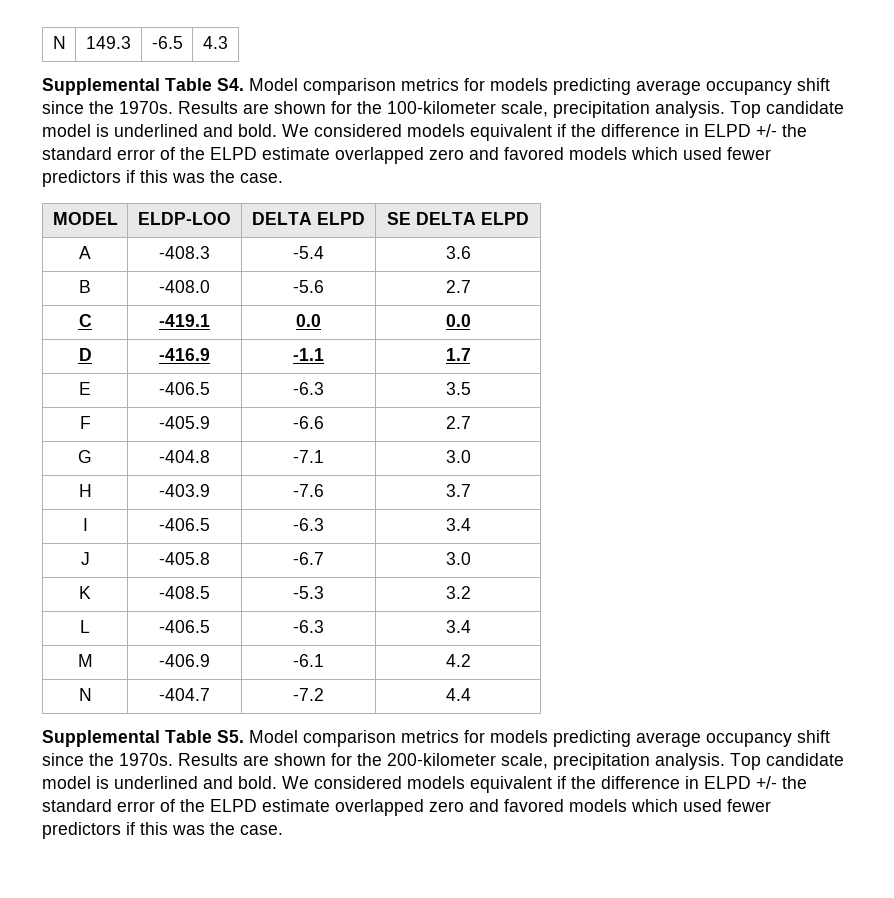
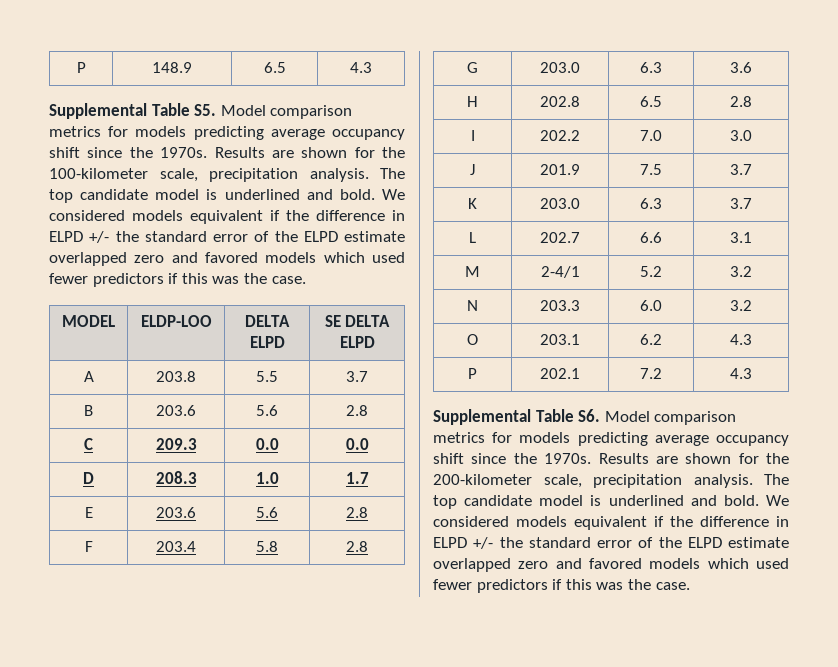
[52,36,66,49] [86,36,131,49] [151,36,183,49] [203,36,228,49] [42,78,244,95] N | 149.3 | -6.5 | 4.3 // Supplemental Table S4. -> [76,62,86,73] [152,62,192,73] [263,62,286,73] [350,62,372,73] [49,103,217,119] P | 148.9 | 6.5 | 4.3 // Supplemental Table S5.
[730,101,761,118] Top -> [380,168,405,179] [49,189,73,203] The top
[159,246,210,259] [293,246,324,259] [445,246,471,259] [79,280,91,293] [159,280,210,293] [293,280,324,293] [445,280,471,293] -408.3 | -5.4 | 3.6 // B | -408.0 | -5.6 | 2.7 -> [156,371,196,382] [255,371,278,382] [346,371,368,382] [84,405,93,416] [156,405,196,416] [255,405,278,416] [346,405,368,416] 203.8 | 5.5 | 3.7 // B | 203.6 | 5.6 | 2.8
[159,314,210,327] -419.1 -> [155,438,197,450] 209.3
[159,348,210,361] [293,348,324,361] -416.9 | -1.1 -> [155,471,197,484] [255,472,279,484] 208.3 | 1.0
[159,382,210,395] [293,382,324,395] [445,382,471,395] [79,416,91,429] [159,416,210,429] [293,416,324,429] [445,416,471,429] [78,450,92,463] [159,450,210,463] [293,450,324,463] [445,450,471,463] [78,484,92,497] [159,484,210,497] [293,484,324,497] [445,484,471,497] [82,518,88,531] [159,518,210,531] [293,518,324,531] [445,518,471,531] [80,552,90,565] [159,552,210,565] [293,552,324,565] [445,552,471,565] [79,586,91,599] [159,586,210,599] [293,586,324,599] [445,586,471,599] [80,620,90,633] [159,620,210,633] [293,620,324,633] [445,620,471,633] [77,654,93,667] [159,654,210,667] [293,654,324,667] [445,654,471,667] [78,688,92,701] [159,688,210,701] [293,688,324,701] [445,688,471,701] [42,730,244,747] -406.5 | -6.3 | 3.5 // F | -405.9 | -6.6 | 2.7 // G | -404.8 | -7.1 | 3.0 // H | -403.9 | -7.6 | 3.7 // I | -406.5 | -6.3 | 3.4 // J | -405.8 | -6.7 | 3.0 // K | -408.5 | -5.3 | 3.2 // L | -406.5 | -6.3 | 3.4 // M | -406.9 | -6.1 | 4.2 // N | -404.7 | -7.2 | 4.4 // Supplemental Table S5. -> [156,507,196,518] [255,507,278,518] [346,507,368,518] [84,541,93,552] [156,541,196,552] [255,541,278,552] [346,541,368,552] [467,62,478,73] [540,62,580,73] [640,62,662,73] [730,62,752,73] [467,96,478,107] [540,96,580,107] [640,96,662,107] [730,96,752,107] [470,130,475,141] [540,130,580,141] [640,130,662,141] [730,130,752,141] [470,164,475,175] [540,164,580,175] [640,164,662,175] [730,164,752,175] [468,198,477,209] [540,198,580,209] [640,198,662,209] [730,198,752,209] [469,232,476,243] [540,232,580,243] [640,232,662,243] [730,232,752,243] [465,266,480,277] [540,266,580,278] [640,266,662,277] [730,266,752,277] [467,300,478,311] [540,300,580,311] [640,300,662,311] [730,300,752,311] [467,334,478,345] [540,334,580,345] [640,334,662,345] [730,334,752,345] [468,368,477,379] [540,368,580,379] [640,368,662,379] [730,368,752,379] [433,409,601,425] 203.6 | 5.6 | 2.8 // F | 203.4 | 5.8 | 2.8 // G | 203.0 | 6.3 | 3.6 // H | 202.8 | 6.5 | 2.8 // I | 202.2 | 7.0 | 3.0 // J | 201.9 | 7.5 | 3.7 // K | 203.0 | 6.3 | 3.7 // L | 202.7 | 6.6 | 3.1 // M | 2-4/1 | 5.2 | 3.2 // N | 203.3 | 6.0 | 3.2 // O | 203.1 | 6.2 | 4.3 // P | 202.1 | 7.2 | 4.3 // Supplemental Table S6.
[730,753,761,770] Top -> [764,474,789,485] [433,495,457,509] The top

